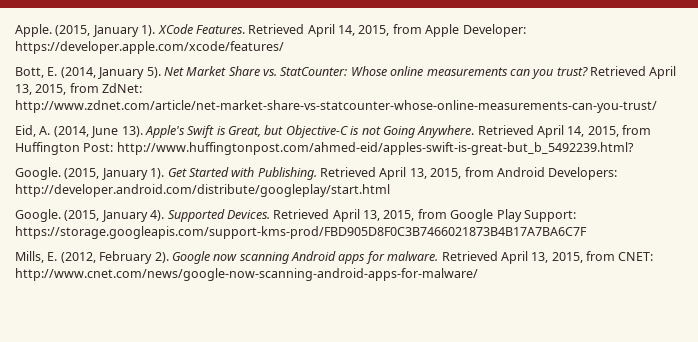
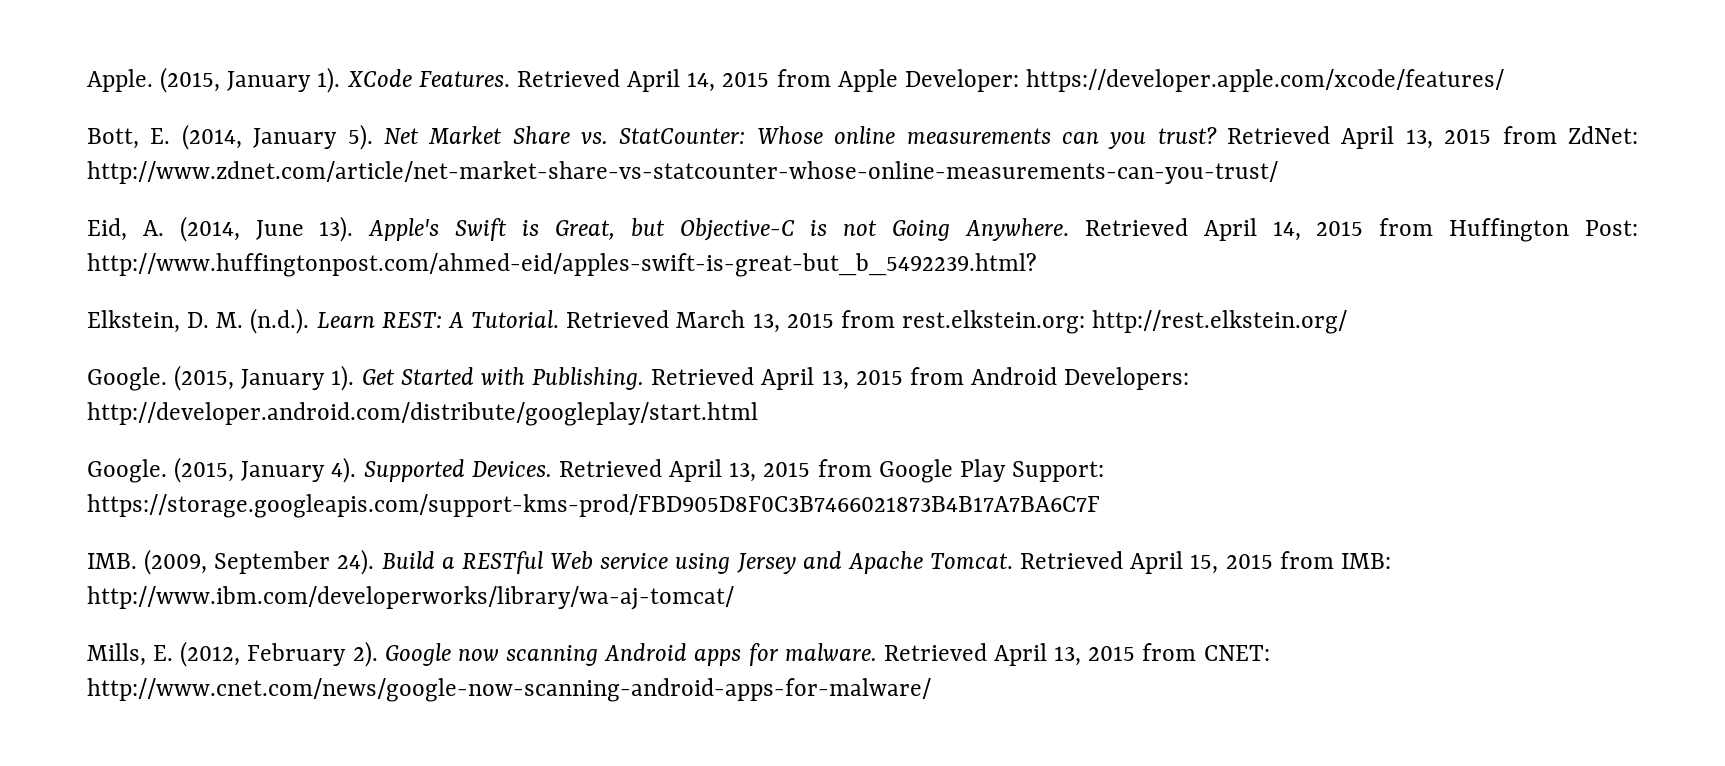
[358,25,390,36] 2015, -> [722,72,770,87] 2015
[35,84,67,95] 2015, -> [1444,129,1492,144] 2015
[587,126,619,137] 2015, -> [1316,221,1364,236] 2015
(634, 148) none -> [87,308,1348,334] // Elkstein, D. M. (n.d.). Learn REST: A Tutorial. Retrieved March 13, 2015 from rest.elkstein.org: http://rest.elkstein.org/
[430,168,462,179] 2015, -> [855,370,903,385] 2015
[383,210,415,221] 2015, -> [763,462,811,477] 2015
(587, 232) none -> [87,549,1391,575] [87,586,734,610] // IMB. (2009, September 24). Build a RESTful Web service using Jersey and Apache Tomcat. Retrieved April 15, 2015 from IMB: http://www.ibm.com/developerworks/library/wa-aj-tomcat/
[551,252,583,263] 2015, -> [1088,646,1136,661] 2015

